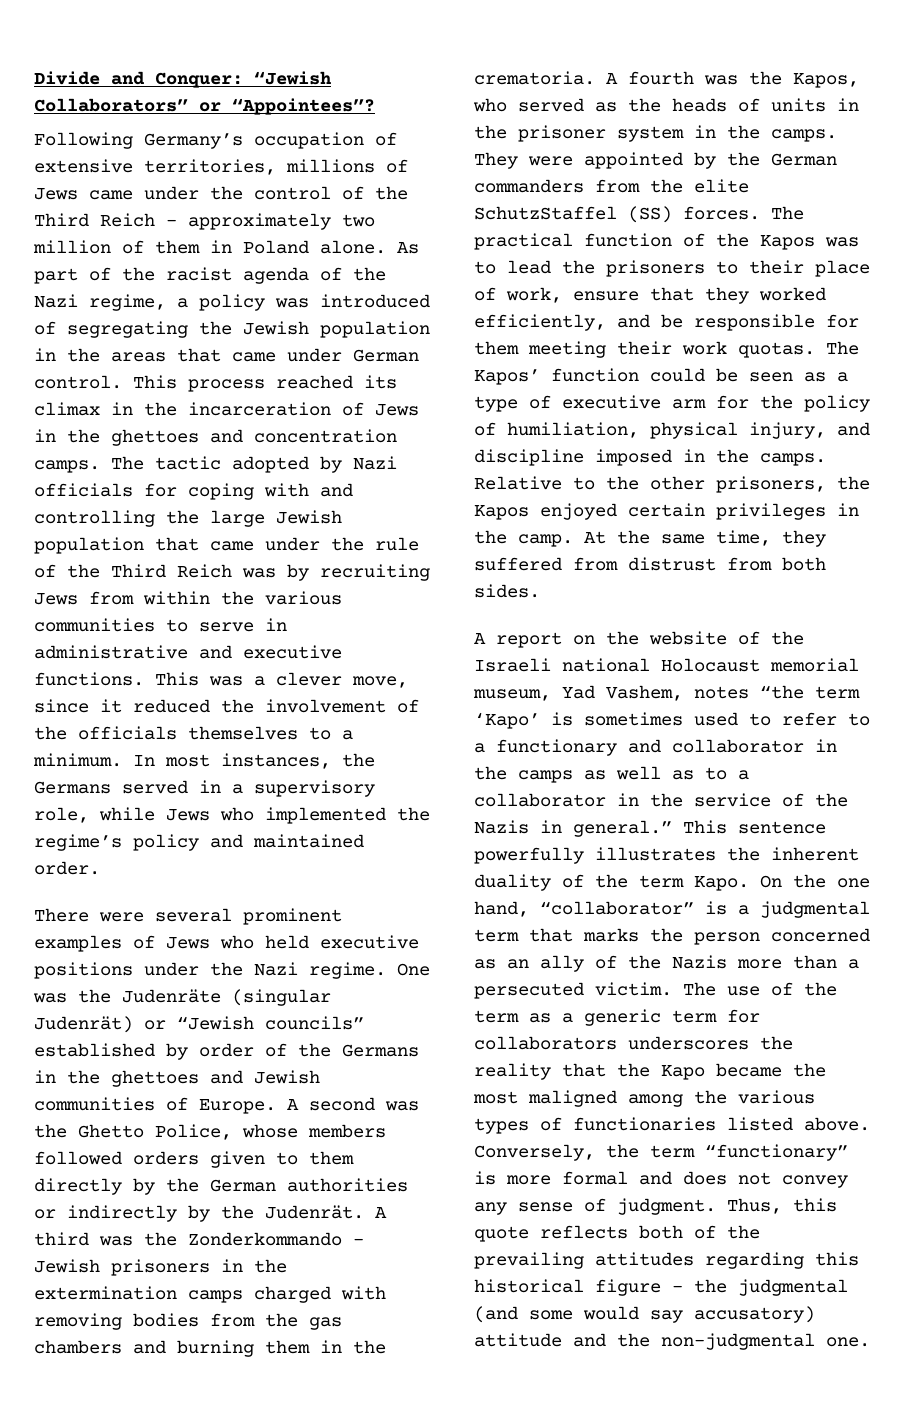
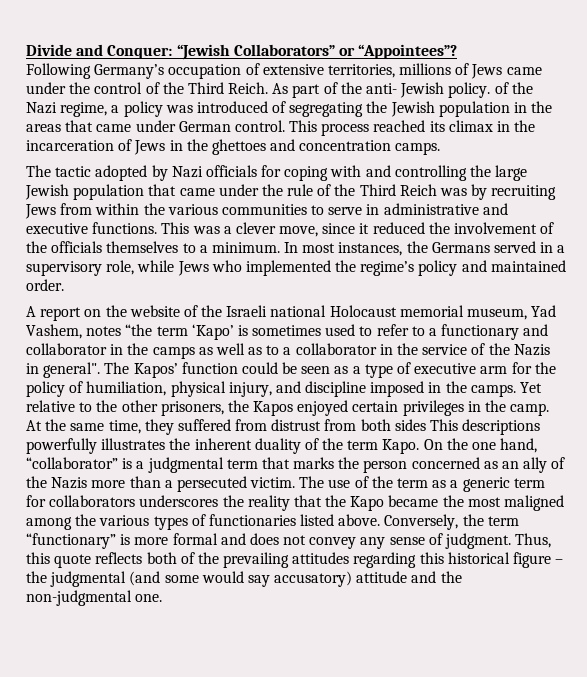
[100,213,375,230] [33,240,386,254] Reich – approximately two million of them in Poland alone. -> [228,82,269,94] Reich.
[166,267,309,284] racist agenda -> [366,82,491,98] anti- Jewish policy.
(100, 466) none -> (441, 148) //
[34,908,342,925] [34,935,419,952] [34,962,430,979] [33,989,331,1006] [34,1016,364,1033] [34,1043,419,1060] [34,1070,320,1087] [34,1097,419,1114] [34,1124,386,1140] [34,1151,354,1168] [34,1178,408,1195] [34,1205,387,1222] [34,1232,364,1246] [34,1259,287,1276] [34,1286,386,1303] [34,1313,342,1330] [34,1340,386,1357] [474,71,859,88] [473,98,859,112] [474,125,837,142] [474,152,837,169] [474,179,749,193] [474,206,804,223] [474,233,859,250] [474,260,870,277] [474,287,826,304] [474,314,859,331] [474,341,859,358] [474,368,848,385] [474,395,870,412] [474,422,870,439] [474,449,826,466] [474,476,870,493] [474,503,859,520] [474,530,826,547] [474,557,826,571] [474,584,540,598] // There were several prominent examples of Jews who held executive positions under the Nazi regime. One was the Judenräte (singular Judenrät) or “Jewish councils” established by order of the Germans in the ghettoes and Jewish communities of Europe. A second was the Ghetto Police, whose members followed orders given to them directly by the German authorities or indirectly by the Judenrät. A third was the Zonderkommando – Jewish prisoners in the extermination camps charged with removing bodies from the gas chambers and burning them in the crematoria. A fourth was the Kapos, who served as the heads of units in the prisoner system in the camps. They were appointed by the German commanders from the elite SchutzStaffel (SS) forces. The practical function of the Kapos was to lead the prisoners to their place of work, ensure that they worked efficiently, and be responsible for them meeting their work quotas. The Kapos’ function could be seen as a type of executive arm for the policy of humiliation, physical injury, and discipline imposed in the camps. Relative to the other prisoners, the Kapos enjoyed certain privileges in the camp. At the same time, they suffered from distrust from both sides. -> (64, 285) none
[573,820,826,837] general.” This sentence -> [43,362,556,378] [26,381,543,397] [26,400,550,416] [26,419,541,435] general". The Kapos’ function could be seen as a type of executive arm for the policy of humiliation, physical injury, and discipline imposed in the camps. Yet relative to the other prisoners, the Kapos enjoyed certain privileges in the camp. At the same time, they suffered from distrust from both sides This descriptions

